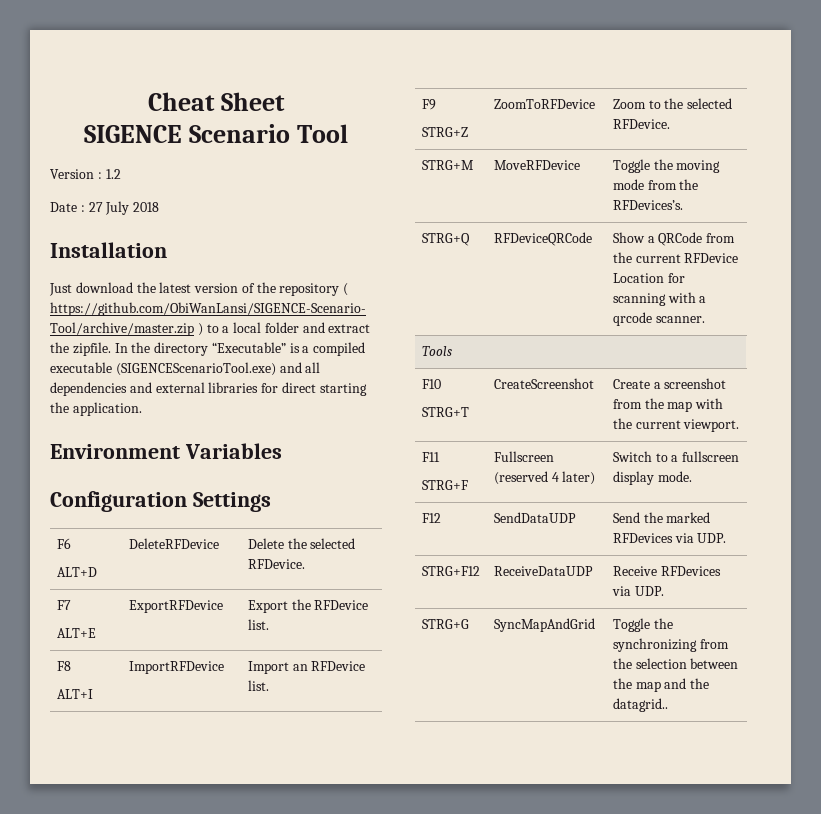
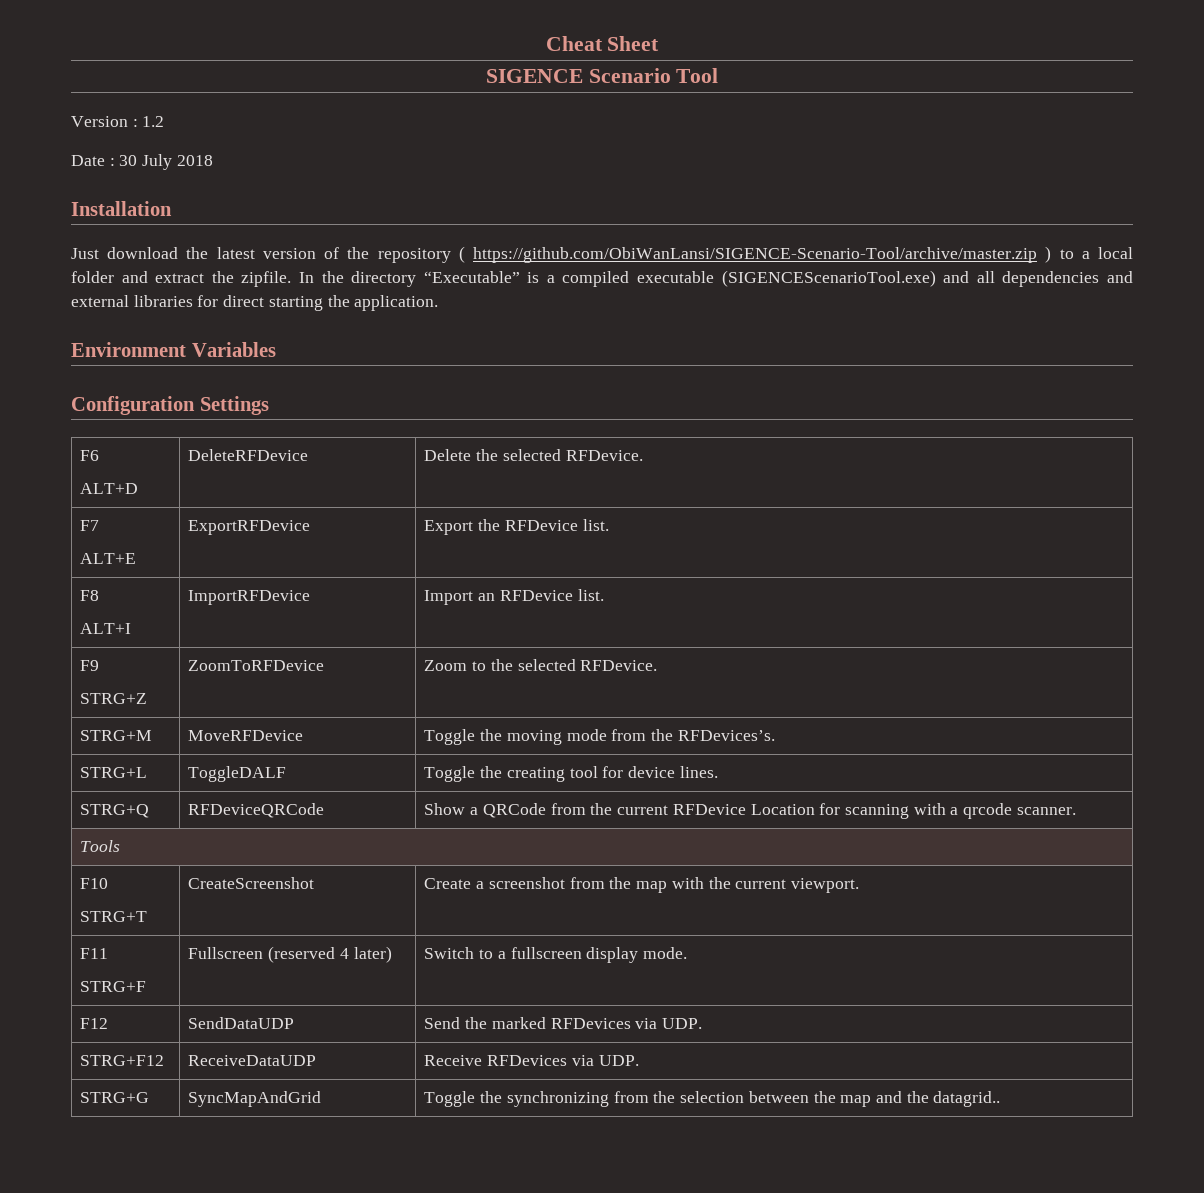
[88,202,103,212] 27 -> [119,155,138,166] 30
(683, 205) none -> [80,767,148,778] [188,766,287,782] [424,766,718,782] // STRG+L | ToggleDALF | Toggle the creating tool for device lines.

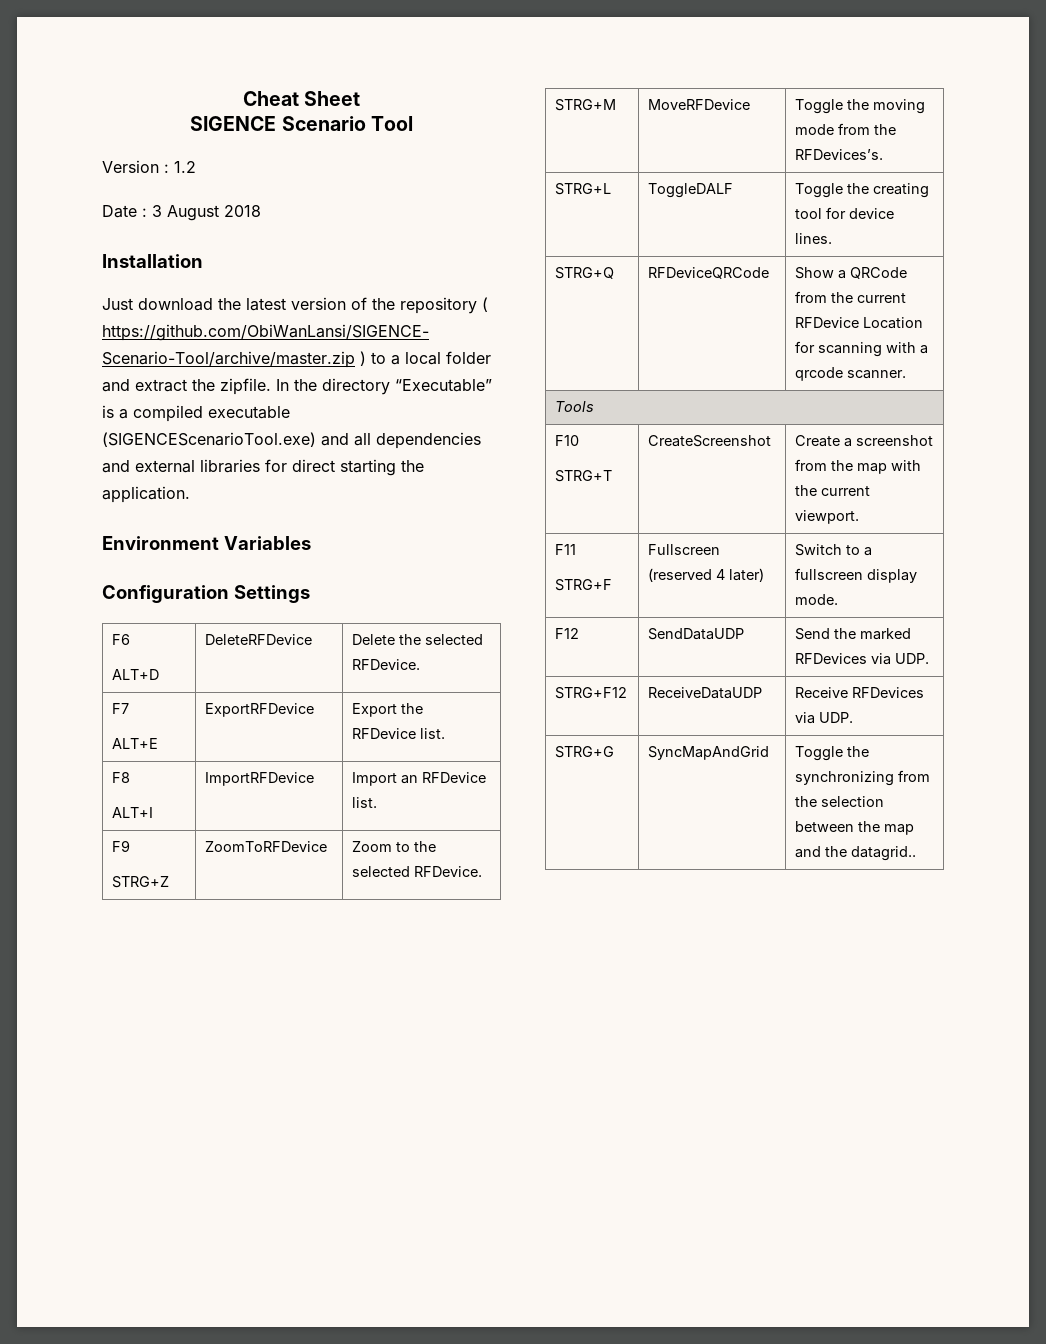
[119,154,173,170] 30 July -> [152,205,219,221] 3 August

